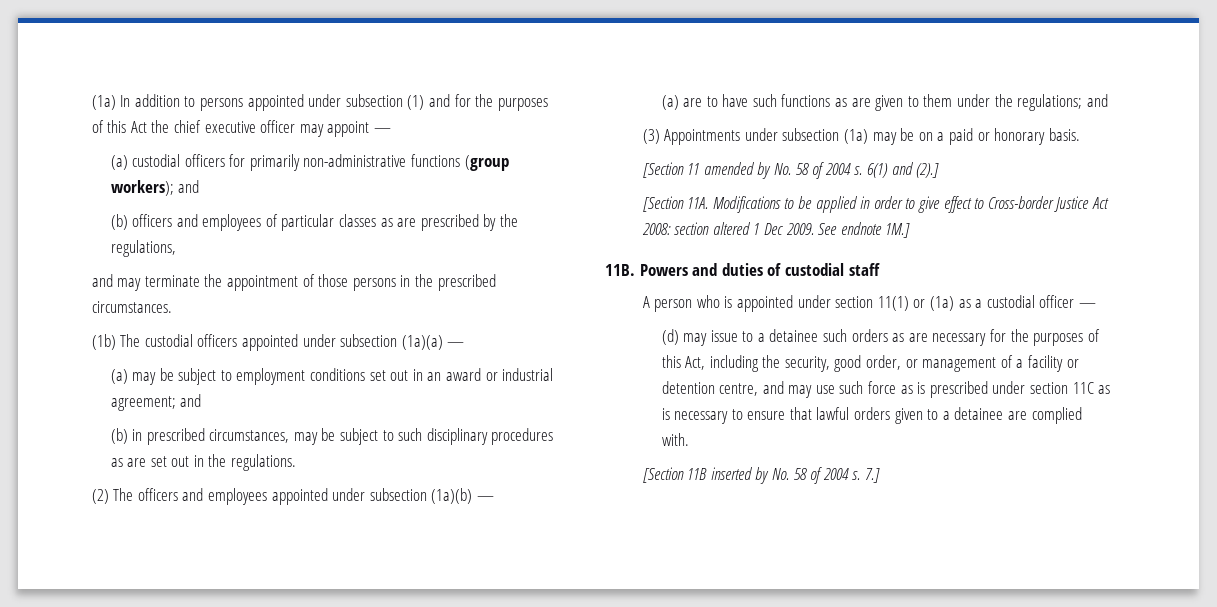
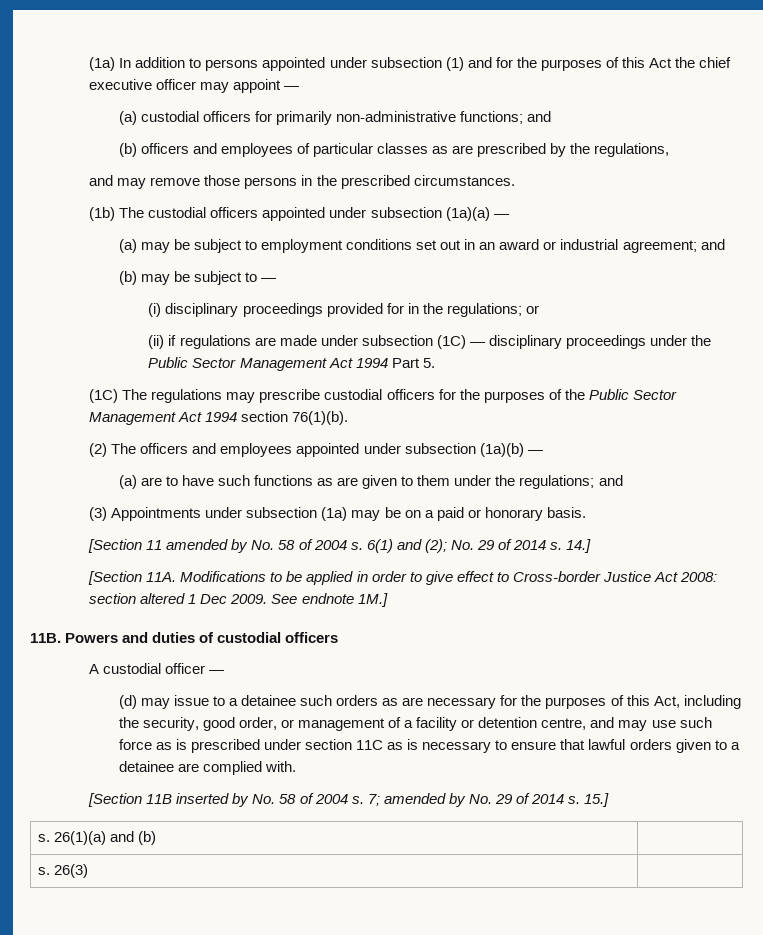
[411,154,509,171] [110,180,174,196] functions (group workers); -> [460,111,524,124] functions;
[144,274,315,291] terminate the appointment of -> [150,177,201,186] remove
[132,428,554,445] [110,454,297,471] in prescribed circumstances, may be subject to such disciplinary procedures as are set out in the regulations. -> [140,271,277,285] [148,303,539,317] [148,335,712,349] [148,357,435,371] [89,389,677,403] [89,411,349,425] may be subject to — // (i) disciplinary proceedings provided for in the regulations; or // (ii) if regulations are made under subsection (1C) — disciplinary proceedings under the Public Sector Management Act 1994 Part 5. // (1C) The regulations may prescribe custodial officers for the purposes of the Public Sector Management Act 1994 section 76(1)(b).
[916,163,940,178] (2).] -> [424,539,592,553] (2); No. 29 of 2014 s. 14.]
[848,263,880,276] staff -> [285,632,339,643] officers
[654,295,983,312] person who is appointed under section 11(1) or (1a) as a -> (100, 669) none
[864,468,880,483] 7.] -> [367,793,610,807] [38,831,157,845] [38,864,89,878] 7; amended by No. 29 of 2014 s. 15.] // s. 26(1)(a) and (b) | // s. 26(3) |

